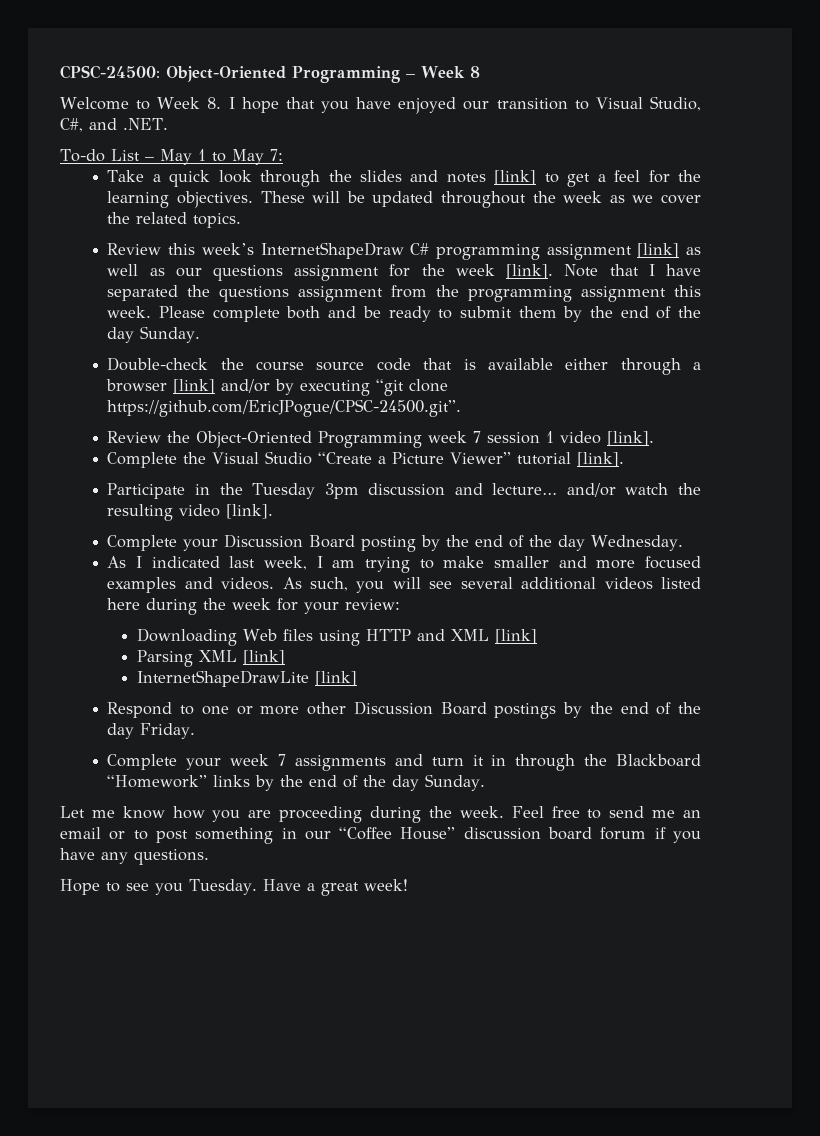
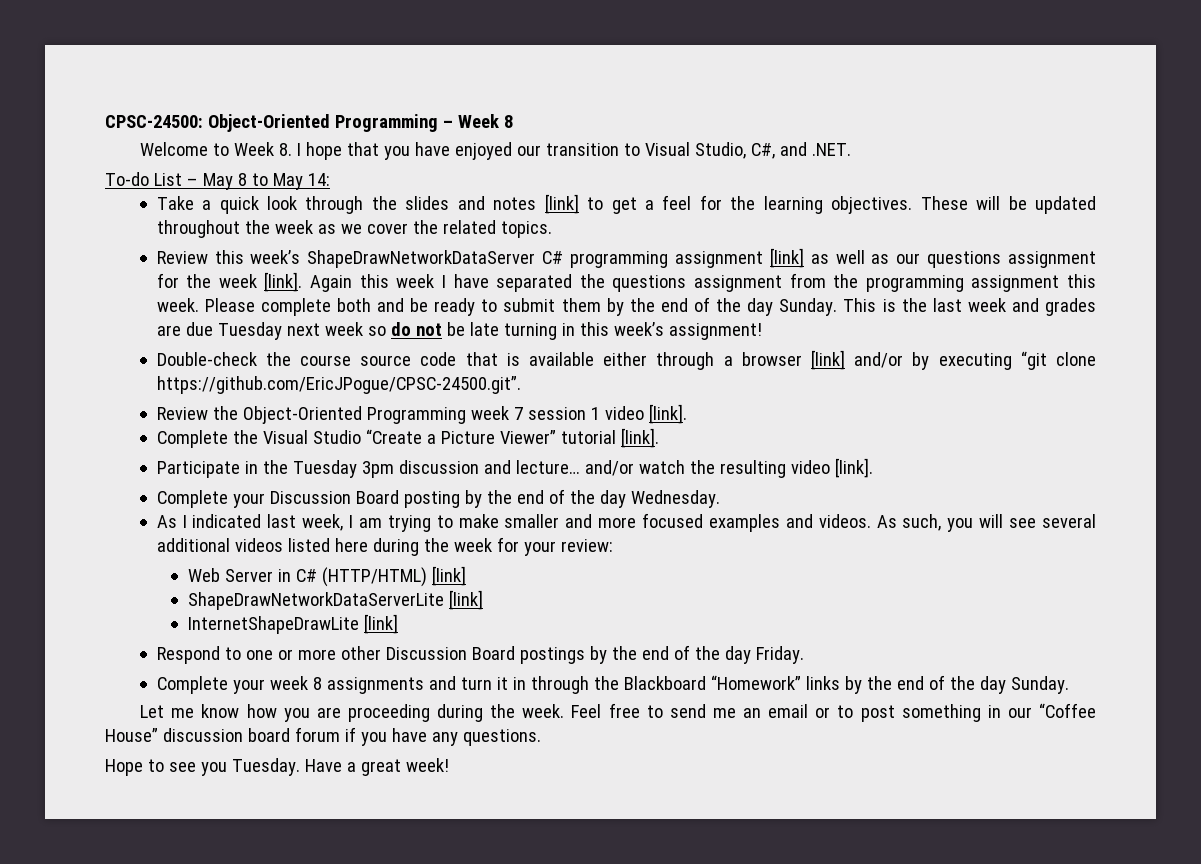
[197,149,206,161] 1 -> [237,173,247,186] 8
[269,149,283,161] 7: -> [307,173,330,186] 14:
[260,242,404,259] InternetShapeDraw -> [307,250,536,268] ShapeDrawNetworkDataServer
[564,264,639,277] Note that -> [310,274,435,292] Again this week
(201, 334) none -> [843,298,1096,316] [156,322,762,340] This is the last week and grades are due Tuesday next week so do not be late turning in this week’s assignment!
[136,628,537,646] [136,650,237,667] Downloading Web files using HTTP and XML [link] // Parsing XML -> [187,566,466,587] [187,592,444,610] Web Server in C# (HTTP/HTML) [link] // ShapeDrawNetworkDataServerLite
[278,754,287,766] 7 -> [312,677,322,690] 8

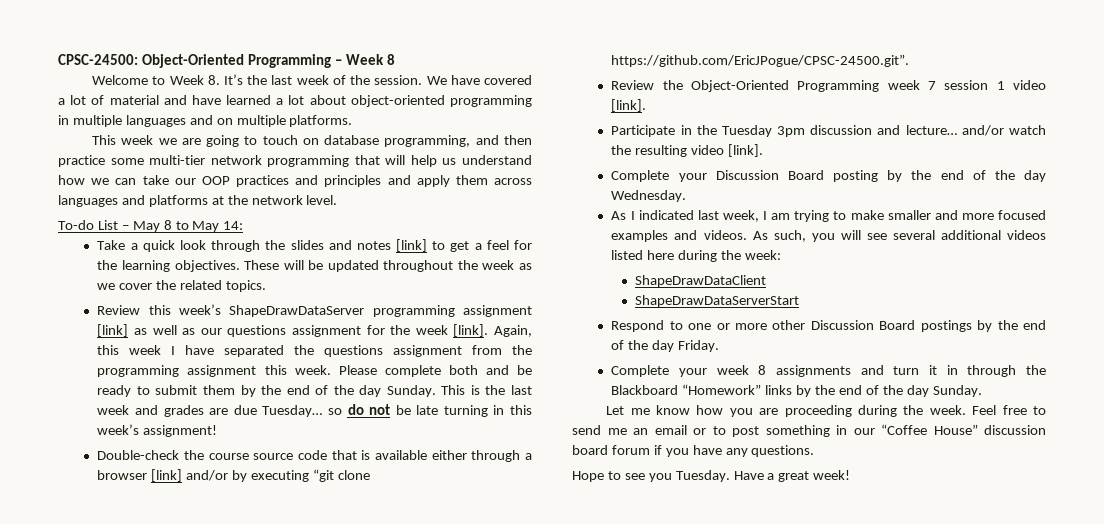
[297,142,852,160] I hope that you have enjoyed our transition to Visual Studio, C#, and .NET. -> [224,74,532,85] [58,95,532,107] [58,115,353,127] [92,135,532,147] [58,155,532,167] [58,175,532,187] [58,195,338,207] It’s the last week of the session. We have covered a lot of material and have learned a lot about object-oriented programming in multiple languages and on multiple platforms. // This week we are going to touch on database programming, and then practice some multi-tier network programming that will help us understand how we can take our OOP practices and principles and apply them across languages and platforms at the network level.
[307,250,564,268] ShapeDrawNetworkDataServer C# -> [229,305,365,317] ShapeDrawDataServer
[310,275,353,292] Again -> [493,325,532,337] Again,
[217,322,363,340] Tuesday next week -> [262,405,323,417] Tuesday…
[156,428,659,448] // Complete the Visual Studio “Create a Picture Viewer” tutorial [link]. -> (647, 105) none
[453,537,613,556] [187,566,466,587] [187,590,483,610] [187,614,398,634] week for your review: // Web Server in C# (HTTP/HTML) [link] // ShapeDrawNetworkDataServerLite [link] // InternetShapeDrawLite [link] -> [745,250,782,260] [634,275,766,287] [634,295,799,307] week: // ShapeDrawDataClient // ShapeDrawDataServerStart

